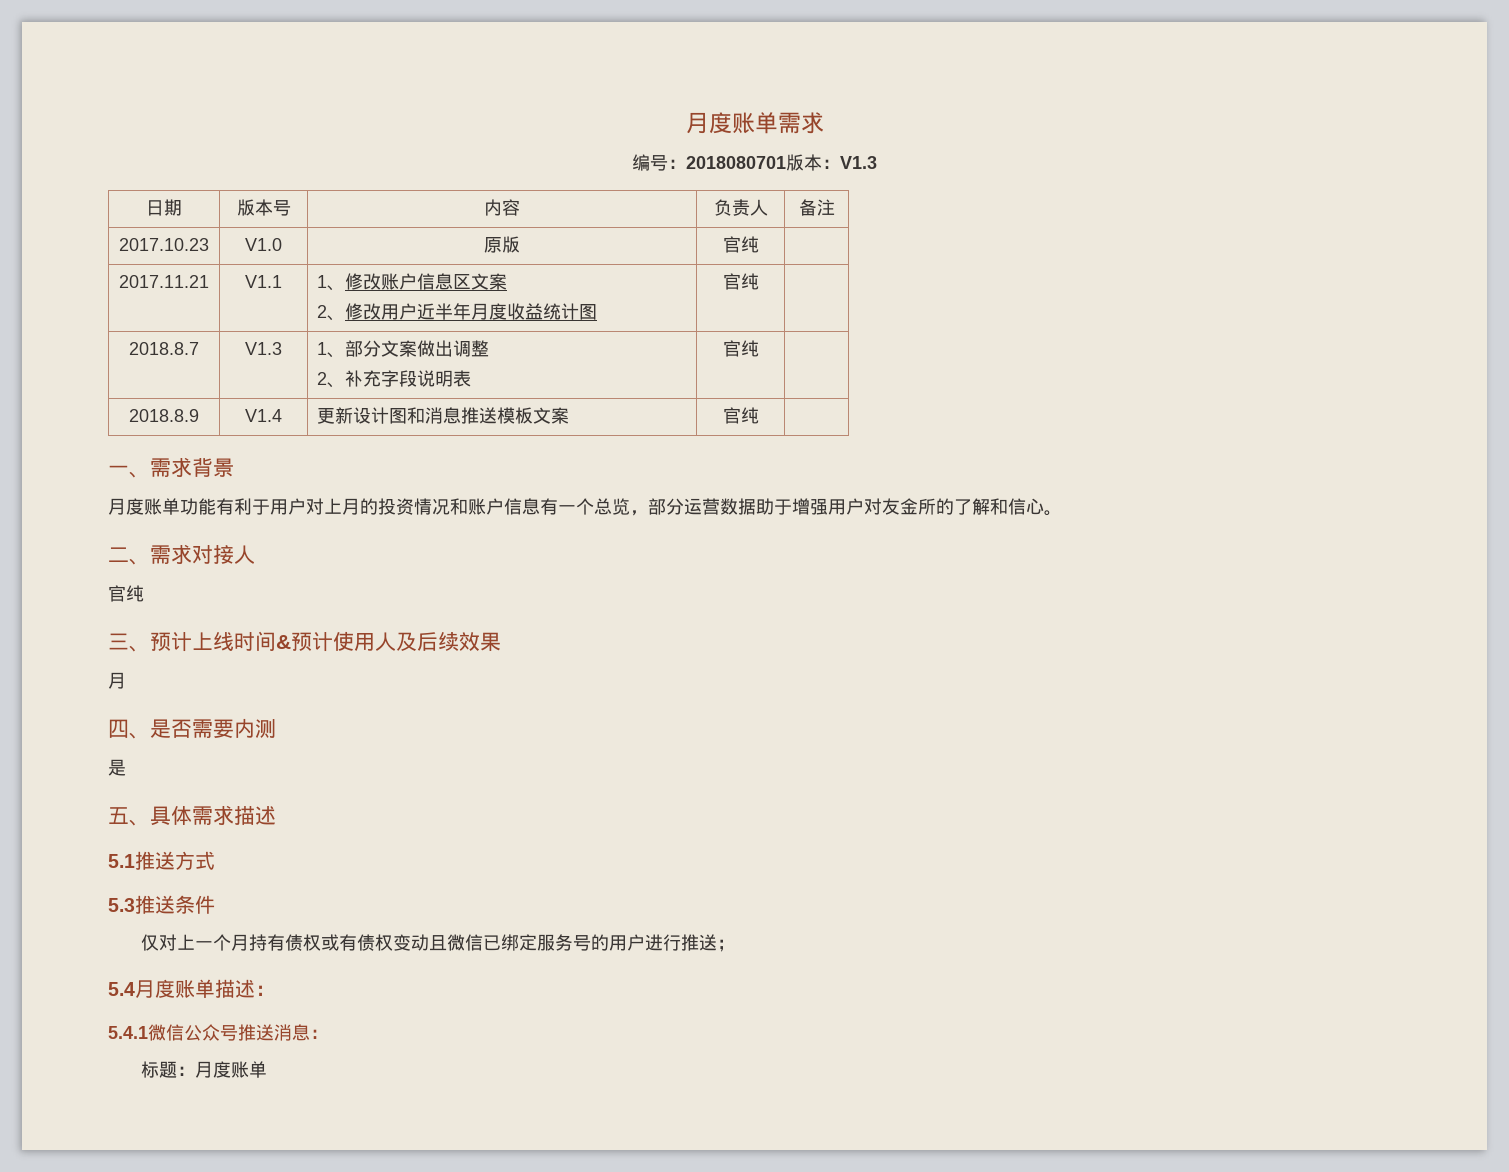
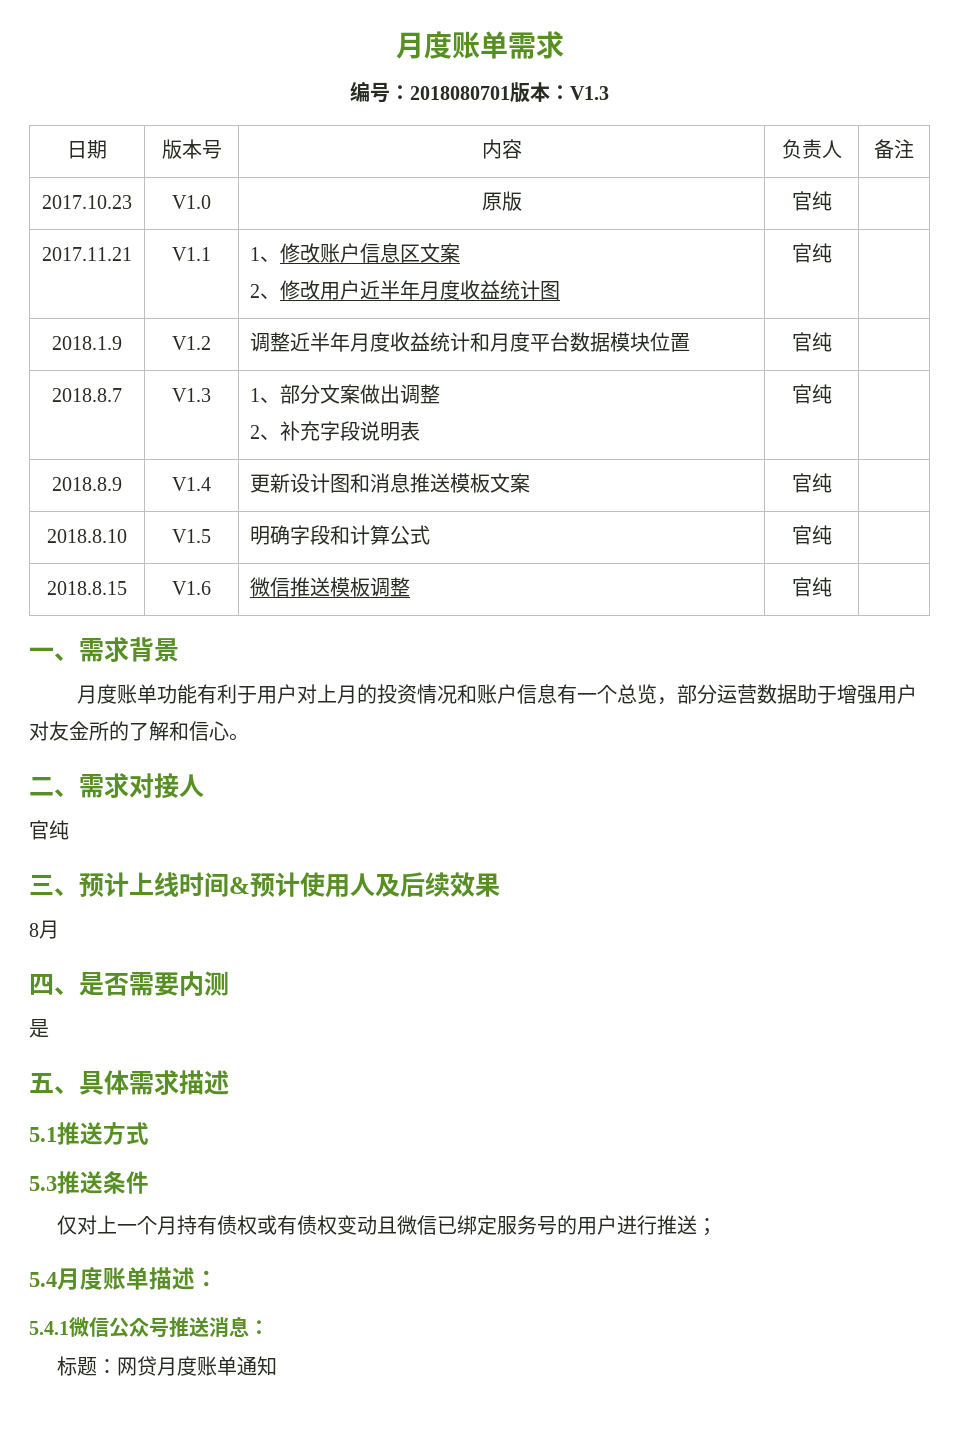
(759, 281) none -> [52,336,122,350] [172,336,211,350] [250,332,691,352] [791,332,832,352] // 2018.1.9 | V1.2 | 调整近半年月度收益统计和月度平台数据模块位置 | 官纯 |
(759, 415) none -> [47,529,127,543] [172,529,211,543] [250,525,431,545] [791,525,832,545] [47,581,127,595] [172,581,211,595] [250,577,411,597] [791,577,832,597] // 2018.8.10 | V1.5 | 明确字段和计算公式 | 官纯 | // 2018.8.15 | V1.6 | 微信推送模板调整 | 官纯 |
(501, 641) none -> [29,923,39,937] 8
[194,1061,267,1078] 月度账单 -> [116,1356,277,1376] 网贷月度账单通知

